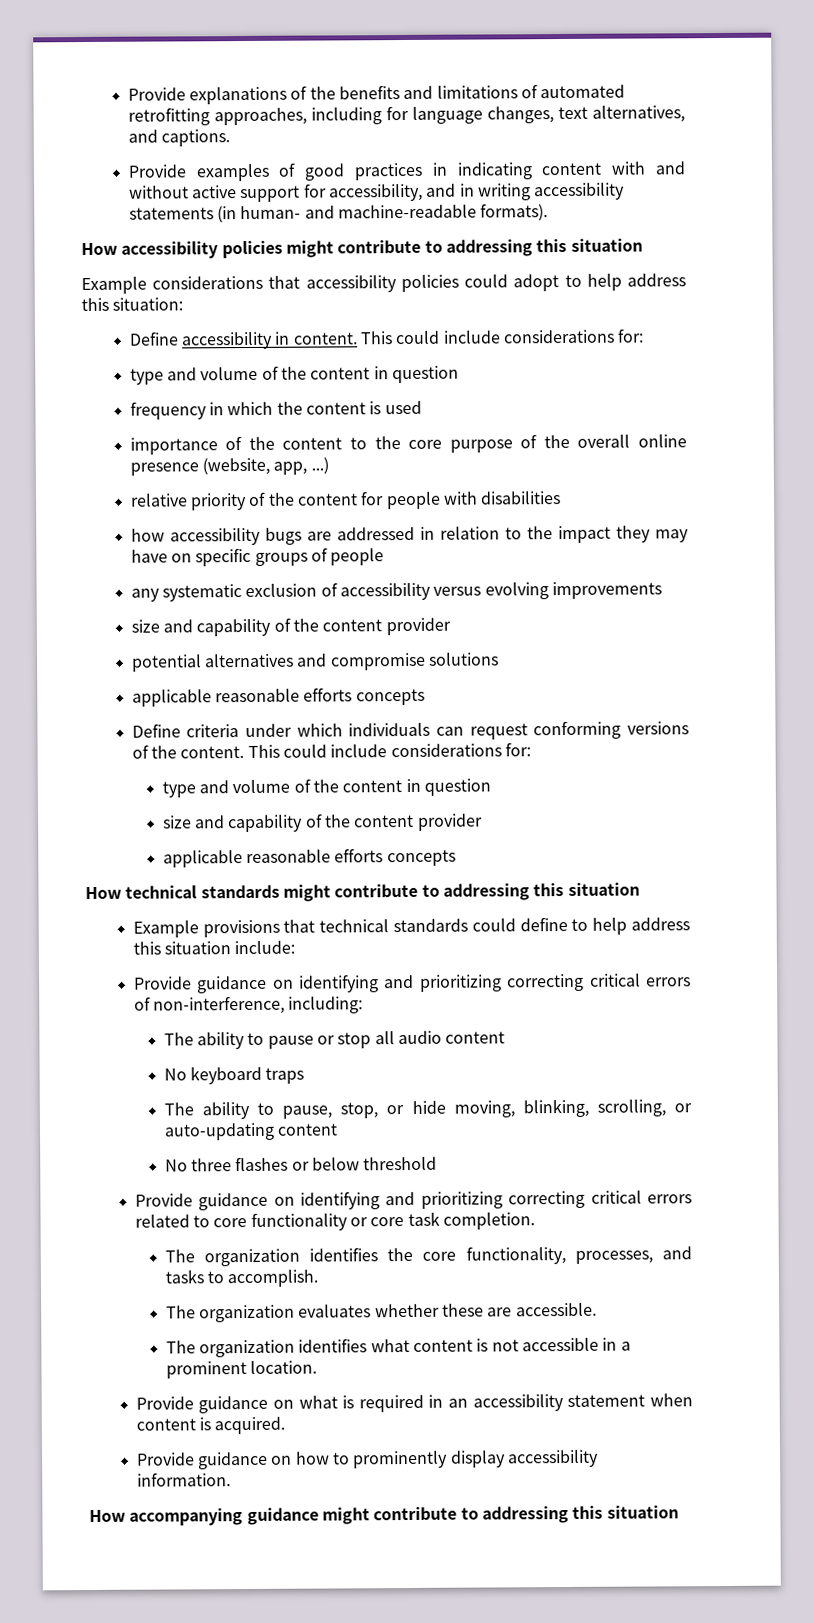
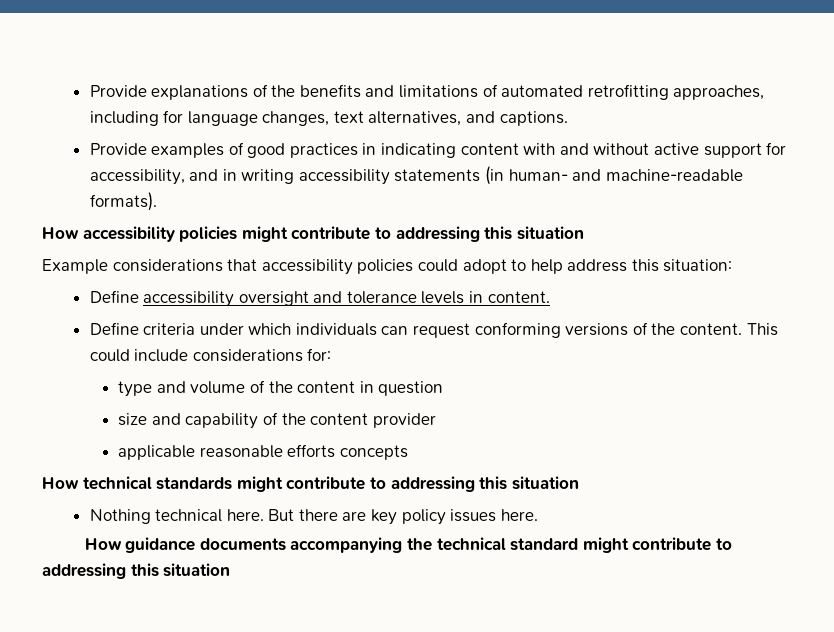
[274,328,645,345] [129,365,459,385] [129,400,422,420] [129,434,687,455] [129,457,329,476] [129,491,562,511] [130,525,689,546] [130,547,385,567] [130,581,662,602] [130,617,451,637] [131,652,499,672] [131,687,425,707] in content. This could include considerations for: // type and volume of the content in question // frequency in which the content is used // importance of the content to the core purpose of the overall online presence (website, app, ...) // relative priority of the content for people with disabilities // how accessibility bugs are addressed in relation to the impact they may have on specific groups of people // any systematic exclusion of accessibility versus evolving improvements // size and capability of the content provider // potential alternatives and compromise solutions // applicable reasonable efforts concepts -> [238,291,550,306] oversight and tolerance levels in content.
[132,916,690,938] [132,940,296,955] [133,973,691,994] [133,995,364,1015] [163,1030,506,1050] [163,1065,305,1085] [163,1098,693,1120] [163,1122,339,1141] [164,1156,438,1172] [134,1190,692,1211] [134,1211,535,1231] [164,1246,693,1267] [164,1269,319,1288] [165,1302,597,1323] [165,1337,631,1358] [165,1360,318,1379] [135,1393,693,1414] [135,1416,286,1435] [136,1449,599,1470] [136,1472,231,1487] [89,1507,319,1526] Example provisions that technical standards could define to help address this situation include: // Provide guidance on identifying and prioritizing correcting critical errors of non-interference, including: // The ability to pause or stop all audio content // No keyboard traps // The ability to pause, stop, or hide moving, blinking, scrolling, or auto-updating content // No three flashes or below threshold // Provide guidance on identifying and prioritizing correcting critical errors related to core functionality or core task completion. // The organization identifies the core functionality, processes, and tasks to accomplish. // The organization evaluates whether these are accessible. // The organization identifies what content is not accessible in a prominent location. // Provide guidance on what is required in an accessibility statement when content is acquired. // Provide guidance on how to prominently display accessibility information. // How accompanying guidance -> [89,509,538,525] [84,537,579,553] Nothing technical here. But there are key policy issues here. // How guidance documents accompanying the technical standard

